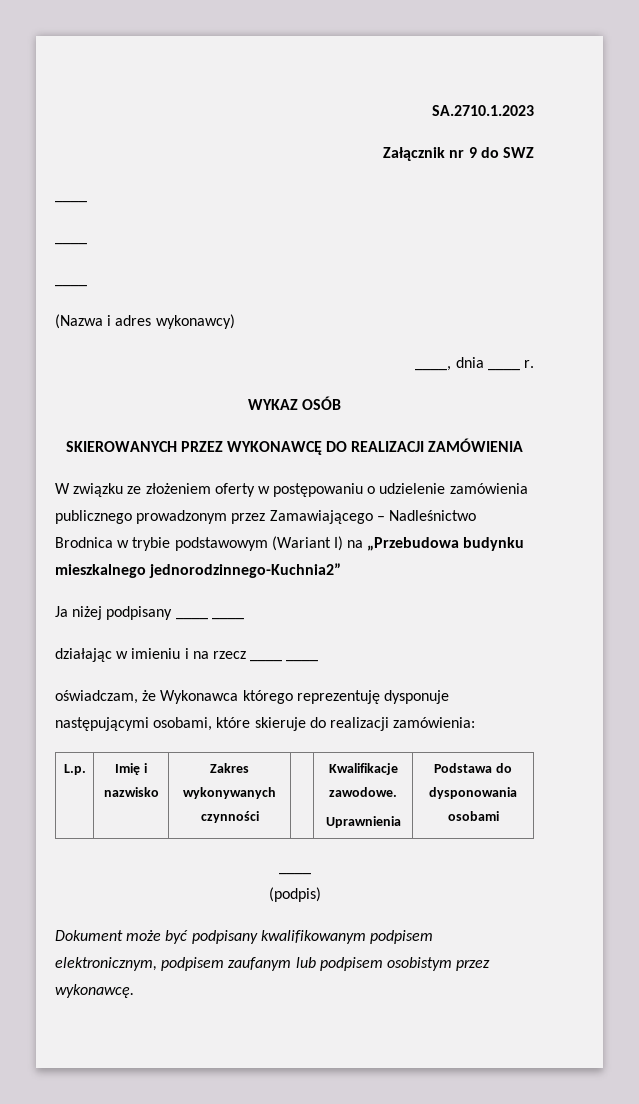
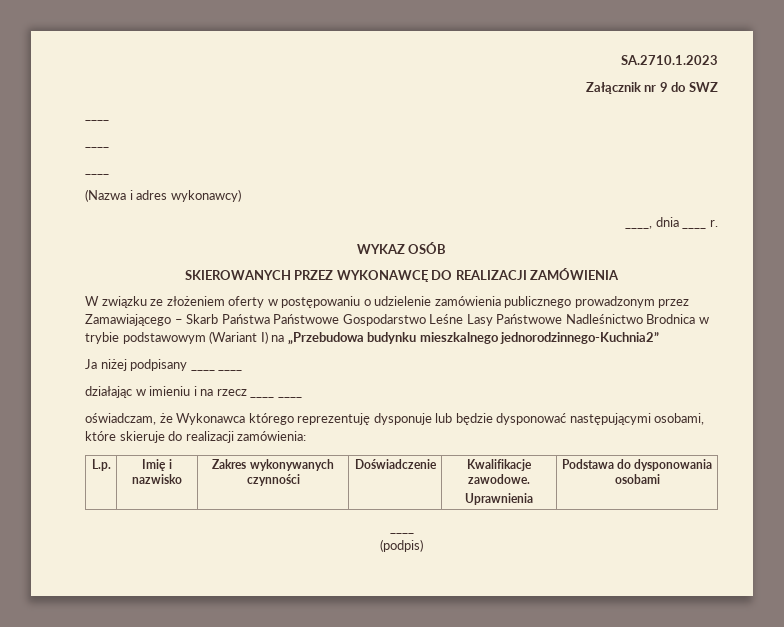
(385, 518) none -> [186,314,563,326] Skarb Państwa Państwowe Gospodarstwo Leśne Lasy Państwowe
(449, 697) none -> [435,413,567,425] lub będzie dysponować
(259, 817) none -> [354,459,437,469] Doświadczenie
[55,930,433,944] [55,957,491,971] [55,984,134,998] // Dokument może być podpisany kwalifikowanym podpisem elektronicznym, podpisem zaufanym lub podpisem osobistym przez wykonawcę. -> (423, 545) none

